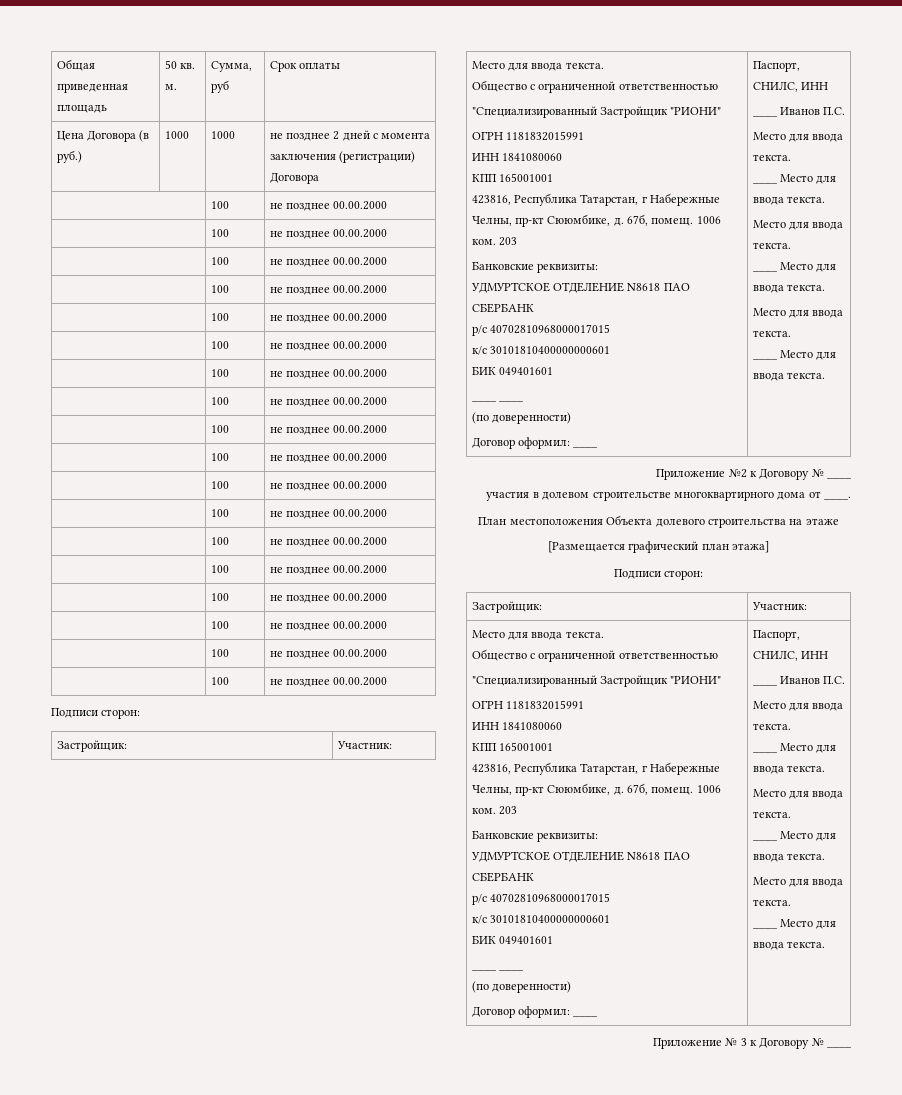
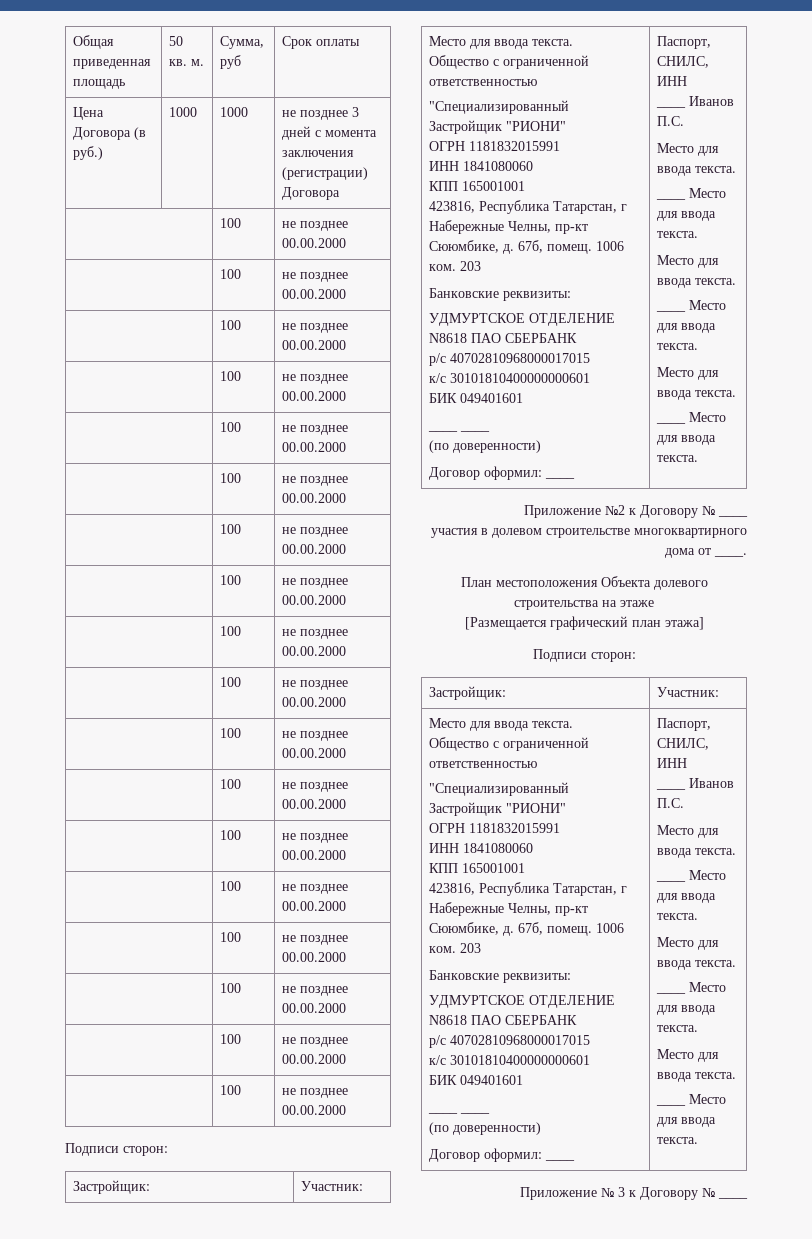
[333,131,340,140] 2 -> [352,107,360,117] 3

